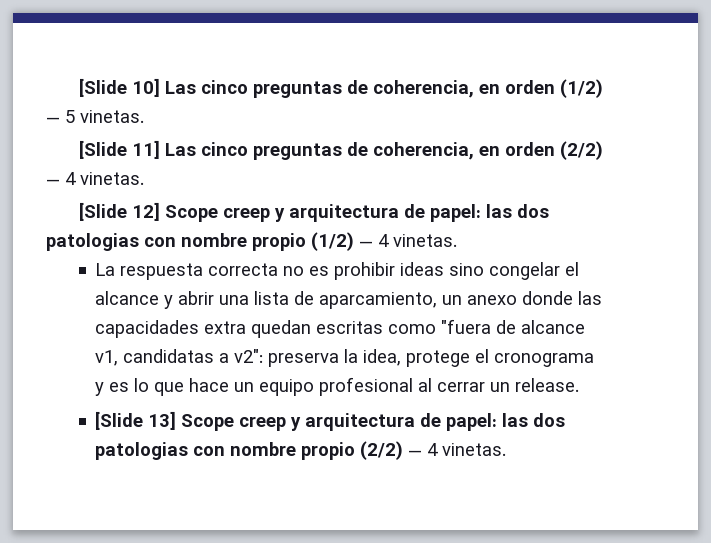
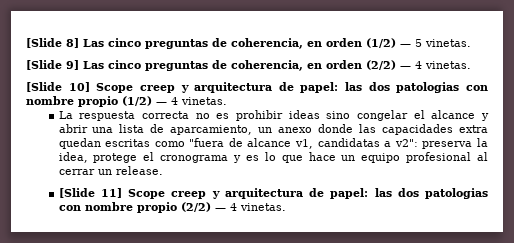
[79,78,161,97] [Slide 10] -> [26,38,79,48] [Slide 8]
[132,140,161,159] 11] -> [66,60,79,70] 9]
[132,202,161,221] 12] -> [68,82,90,92] 10]
[148,411,177,430] 13] -> [100,188,122,198] 11]

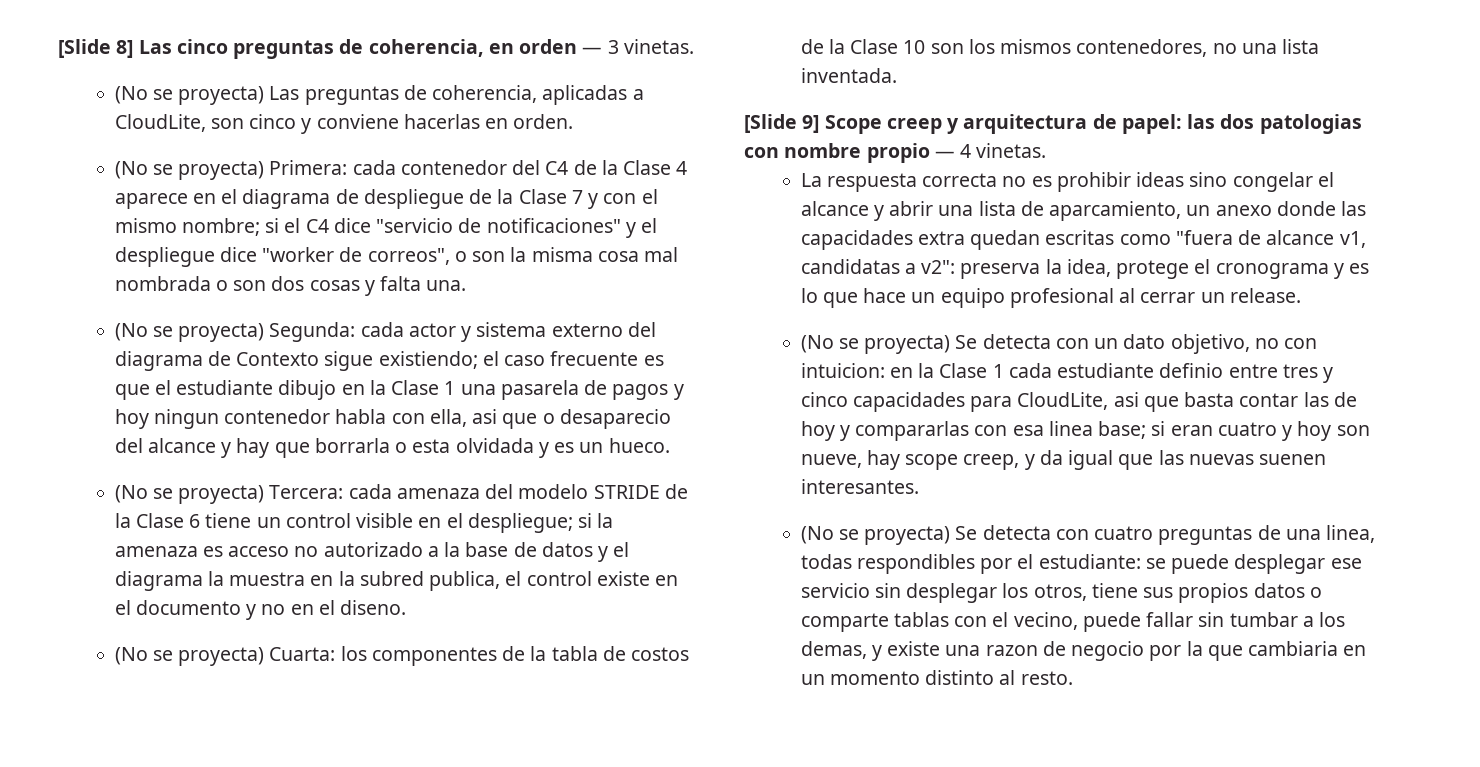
[366,38,471,48] [26,60,471,71] [26,82,90,92] (1/2) — 5 vinetas. // [Slide 9] Las cinco preguntas de coherencia, en orden (2/2) — 4 vinetas. // [Slide 10] -> [582,39,694,54] [114,85,644,105] [114,114,574,134] [114,160,688,180] [114,189,658,209] [114,218,658,238] [114,247,679,267] [114,276,467,296] [114,322,656,342] [114,351,664,371] [114,380,684,400] [114,409,671,429] [114,438,670,458] [114,484,688,504] [114,513,614,533] [114,542,630,562] [114,571,679,591] [114,600,407,620] [114,646,690,666] [800,39,1320,57] [800,68,897,83] [744,114,820,133] — 3 vinetas. // (No se proyecta) Las preguntas de coherencia, aplicadas a CloudLite, son cinco y conviene hacerlas en orden. // (No se proyecta) Primera: cada contenedor del C4 de la Clase 4 aparece en el diagrama de despliegue de la Clase 7 y con el mismo nombre; si el C4 dice "servicio de notificaciones" y el despliegue dice "worker de correos", o son la misma cosa mal nombrada o son dos cosas y falta una. // (No se proyecta) Segunda: cada actor y sistema externo del diagrama de Contexto sigue existiendo; el caso frecuente es que el estudiante dibujo en la Clase 1 una pasarela de pagos y hoy ningun contenedor habla con ella, asi que o desaparecio del alcance y hay que borrarla o esta olvidada y es un hueco. // (No se proyecta) Tercera: cada amenaza del modelo STRIDE de la Clase 6 tiene un control visible en el despliegue; si la amenaza es acceso no autorizado a la base de datos y el diagrama la muestra en la subred publica, el control existe en el documento y no en el diseno. // (No se proyecta) Cuarta: los componentes de la tabla de costos de la Clase 10 son los mismos contenedores, no una lista inventada. // [Slide 9]
[122,96,152,106] (1/2) -> (930, 153) none
[58,188,488,199] [58,202,286,213] [Slide 11] Scope creep y arquitectura de papel: las dos patologias con nombre propio (2/2) — 4 vinetas. -> [800,334,1318,354] [800,363,1334,383] [800,392,1357,412] [800,421,1370,441] [800,450,1327,470] [800,479,919,494] [800,525,1376,545] [800,554,1362,574] [800,583,1322,603] [800,612,1346,632] [800,641,1367,661] [800,670,1073,685] (No se proyecta) Se detecta con un dato objetivo, no con intuicion: en la Clase 1 cada estudiante definio entre tres y cinco capacidades para CloudLite, asi que basta contar las de hoy y compararlas con esa linea base; si eran cuatro y hoy son nueve, hay scope creep, y da igual que las nuevas suenen interesantes. // (No se proyecta) Se detecta con cuatro preguntas de una linea, todas respondibles por el estudiante: se puede desplegar ese servicio sin desplegar los otros, tiene sus propios datos o comparte tablas con el vecino, puede fallar sin tumbar a los demas, y existe una razon de negocio por la que cambiaria en un momento distinto al resto.

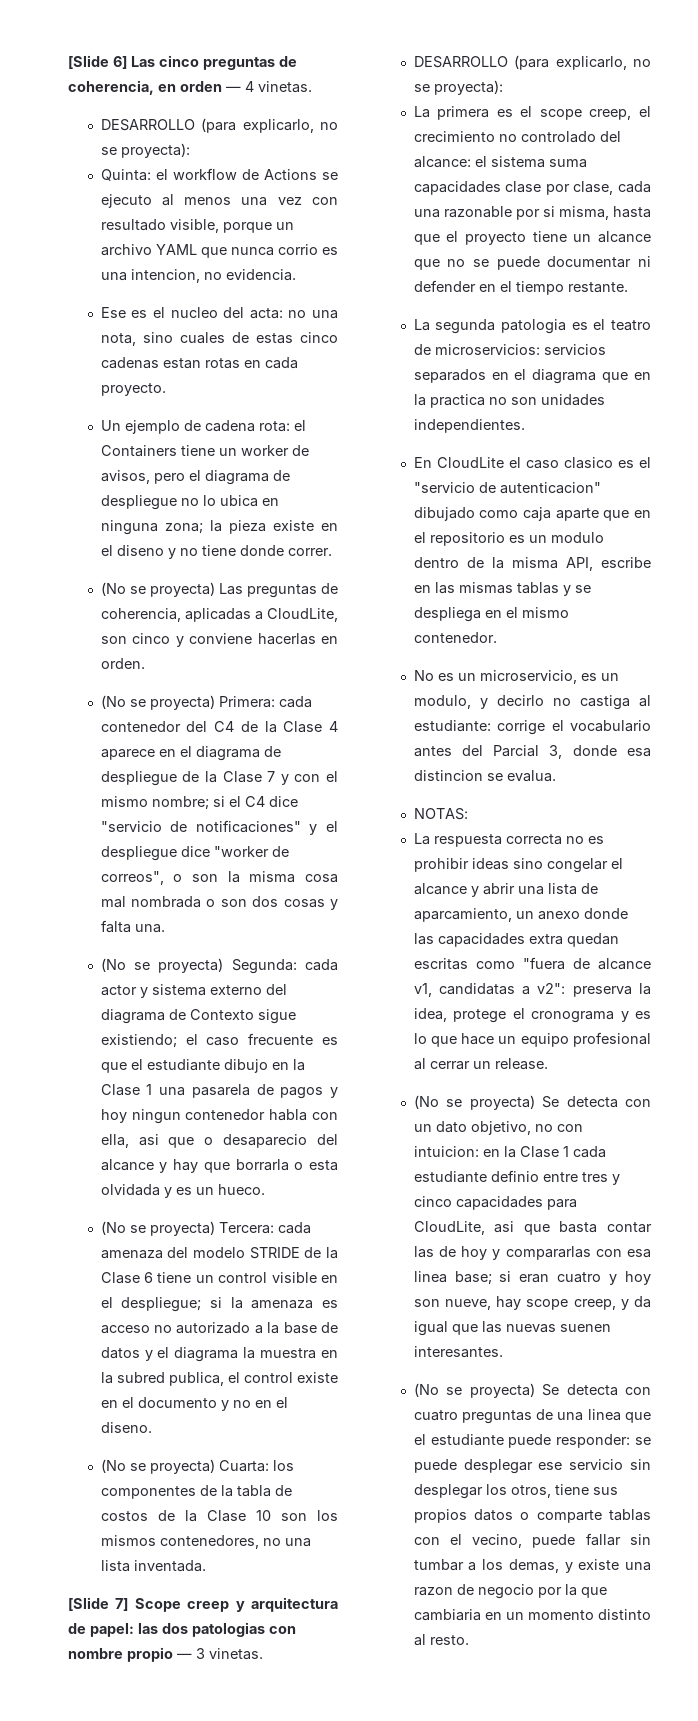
[58,39,134,58] [Slide 8] -> [68,55,127,69] [Slide 6]
[607,39,694,54] 3 vinetas. -> [245,81,312,93] [100,118,338,133] [100,143,190,158] [100,168,338,181] [100,194,338,208] [100,219,294,233] [100,244,338,258] [100,269,296,283] [100,307,338,319] [100,332,338,346] [100,357,298,369] [100,383,166,396] [100,420,306,434] [100,445,309,457] [100,470,290,485] [100,495,279,510] [100,520,338,535] [100,545,332,559] 4 vinetas. // DESARROLLO (para explicarlo, no se proyecta): // Quinta: el workflow de Actions se ejecuto al menos una vez con resultado visible, porque un archivo YAML que nunca corrio es una intencion, no evidencia. // Ese es el nucleo del acta: no una nota, sino cuales de estas cinco cadenas estan rotas en cada proyecto. // Un ejemplo de cadena rota: el Containers tiene un worker de avisos, pero el diagrama de despliegue no lo ubica en ninguna zona; la pieza existe en el diseno y no tiene donde correr.
[802,115,820,133] 9] -> [115,1598,129,1611] 7]
[960,143,1047,158] 4 vinetas. -> [196,1648,263,1660] [413,55,651,70] [413,80,503,95] [413,106,651,120] [413,131,621,143] [413,156,587,168] [413,181,651,195] [413,206,651,220] [413,231,651,245] [413,256,651,270] [413,280,628,295] [413,319,651,334] [413,344,606,355] [413,369,651,384] [413,394,605,408] [413,419,525,433] [413,457,651,469] [413,482,601,494] [413,507,651,521] [413,532,604,546] [413,557,651,571] [413,582,591,596] [413,607,569,622] [413,632,497,643] [413,670,619,684] [413,695,651,710] [413,720,651,735] [413,745,651,759] [413,770,556,782] [413,808,468,820] 3 vinetas. // DESARROLLO (para explicarlo, no se proyecta): // La primera es el scope creep, el crecimiento no controlado del alcance: el sistema suma capacidades clase por clase, cada una razonable por si misma, hasta que el proyecto tiene un alcance que no se puede documentar ni defender en el tiempo restante. // La segunda patologia es el teatro de microservicios: servicios separados en el diagrama que en la practica no son unidades independientes. // En CloudLite el caso clasico es el "servicio de autenticacion" dibujado como caja aparte que en el repositorio es un modulo dentro de la misma API, escribe en las mismas tablas y se despliega en el mismo contenedor. // No es un microservicio, es un modulo, y decirlo no castiga al estudiante: corrige el vocabulario antes del Parcial 3, donde esa distincion se evalua. // NOTAS:
[1326,525,1376,543] [800,554,1141,574] linea, todas respondibles por el estudiante: -> [587,1409,651,1423] [413,1434,631,1448] linea que el estudiante puede responder:

